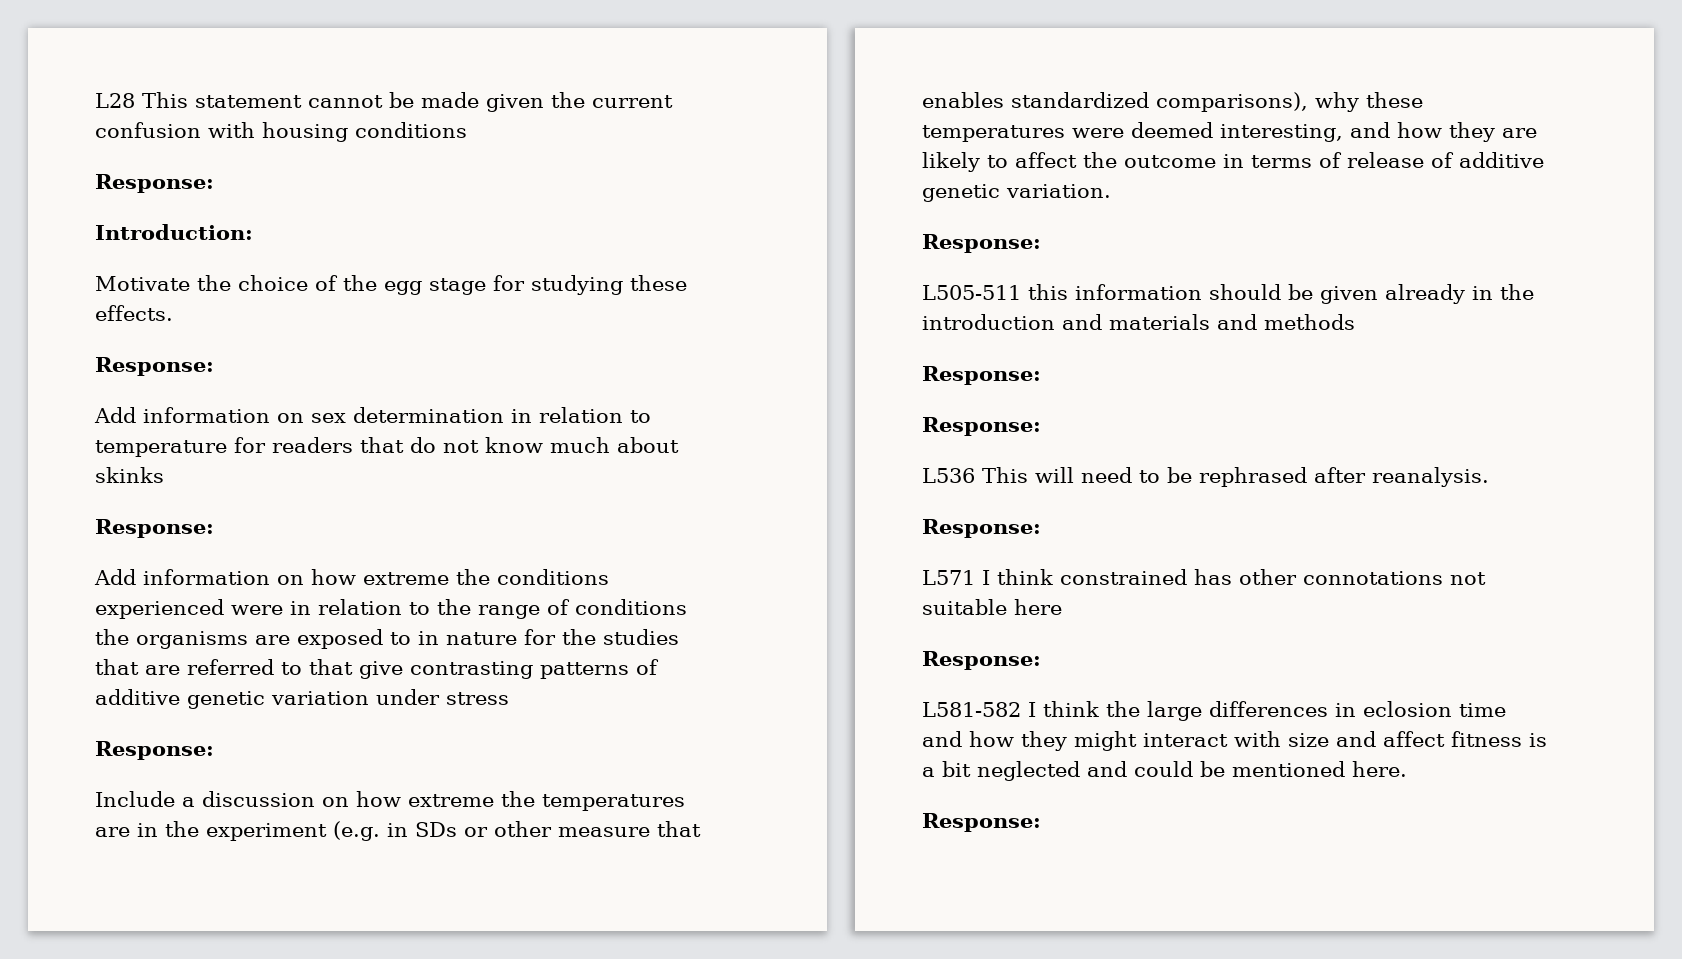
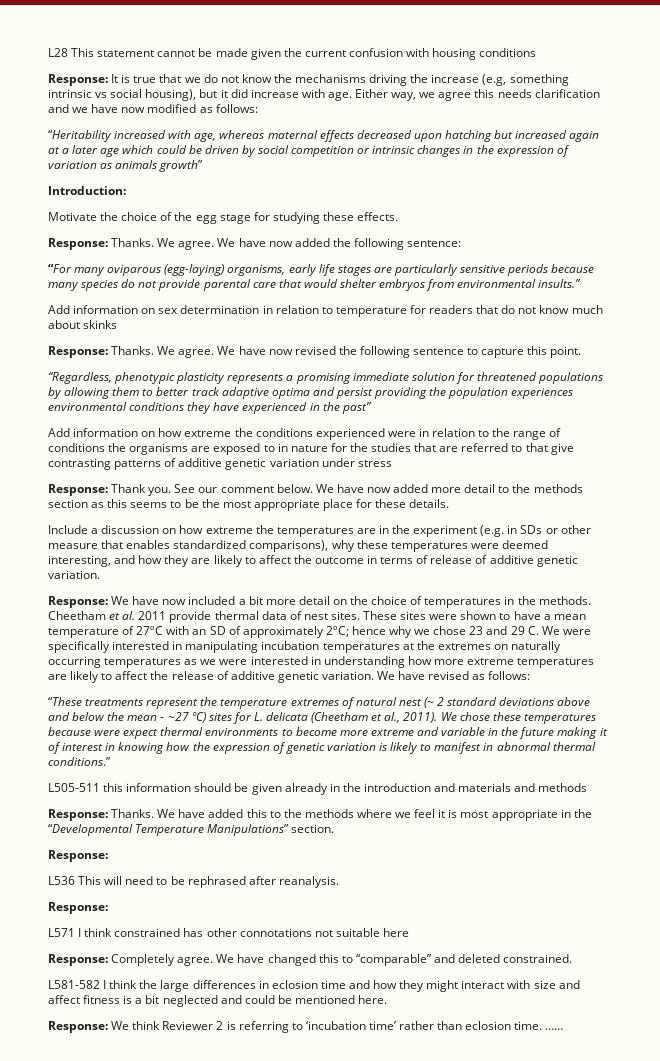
(214, 183) none -> [111,74,569,86] [48,89,600,101] [48,104,258,113] [48,130,600,142] [48,145,570,157] [48,160,204,172] It is true that we do not know the mechanisms driving the increase (e.g, something intrinsic vs social housing), but it did increase with age. Either way, we agree this needs clarification and we have now modified as follows: // “Heritability increased with age, whereas maternal effects decreased upon hatching but increased again at a later age which could be driven by social competition or intrinsic changes in the expression of variation as animals growth”
(214, 366) none -> [111,238,462,250] [48,264,595,276] [48,279,582,291] Thanks. We agree. We have now added the following sentence: // “For many oviparous (egg-laying) organisms, early life stages are particularly sensitive periods because many species do not provide parental care that would shelter embryos from environmental insults.”
(214, 528) none -> [111,346,582,358] [48,372,604,384] [48,387,574,399] [48,402,372,414] Thanks. We agree. We have now revised the following sentence to capture this point. // “Regardless, phenotypic plasticity represents a promising immediate solution for threatened populations by allowing them to better track adaptive optima and persist providing the population experiences environmental conditions they have experienced in the past”
(214, 750) none -> [111,484,583,496] [48,499,450,511] Thank you. See our comment below. We have now added more detail to the methods section as this seems to be the most appropriate place for these details.
(1041, 243) none -> [111,596,591,608] [48,611,586,623] [48,626,591,638] [48,641,562,653] [48,656,595,668] [48,671,531,683] [48,697,591,709] [48,712,596,724] [48,727,608,739] [48,742,596,754] [48,757,111,766] We have now included a bit more detail on the choice of temperatures in the methods. Cheetham et al. 2011 provide thermal data of nest sites. These sites were shown to have a mean temperature of 27ºC with an SD of approximately 2ºC; hence why we chose 23 and 29 C. We were specifically interested in manipulating incubation temperatures at the extremes on naturally occurring temperatures as we were interested in understanding how more extreme temperatures are likely to affect the release of additive genetic variation. We have revised as follows: // “These treatments represent the temperature extremes of natural nest (~ 2 standard deviations above and below the mean - ~27 ºC) sites for L. delicata (Cheetham et al., 2011). We chose these temperatures because were expect thermal environments to become more extreme and variable in the future making it of interest in knowing how the expression of genetic variation is likely to manifest in abnormal thermal conditions.”
(1041, 375) none -> [111,809,592,821] [48,824,335,836] Thanks. We have added this to the methods where we feel it is most appropriate in the “Developmental Temperature Manipulations” section.
(1041, 660) none -> [111,954,573,966] Completely agree. We have changed this to “comparable” and deleted constrained.
(1041, 822) none -> [111,1021,564,1033] We think Reviewer 2 is referring to ‘incubation time’ rather than eclosion time. ……

